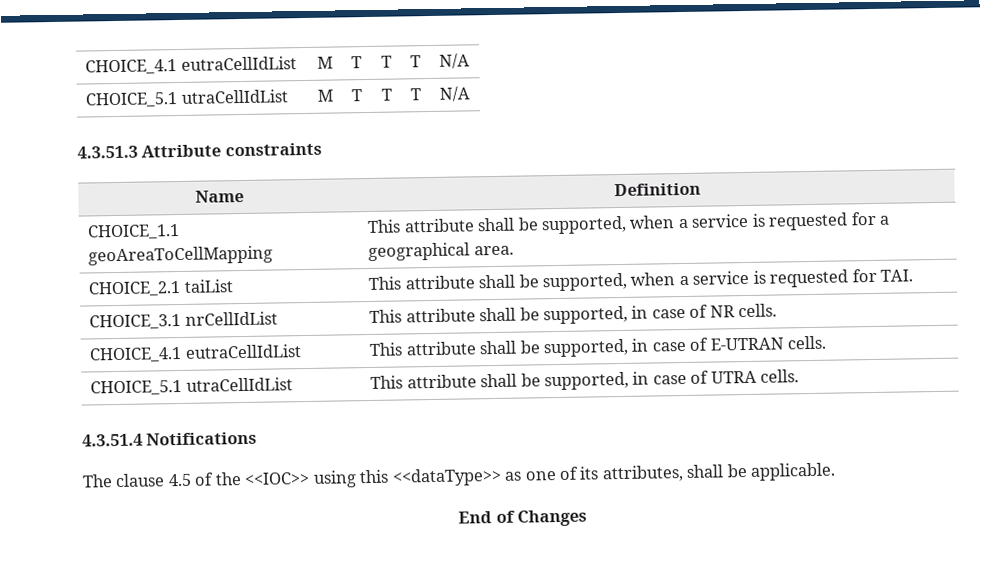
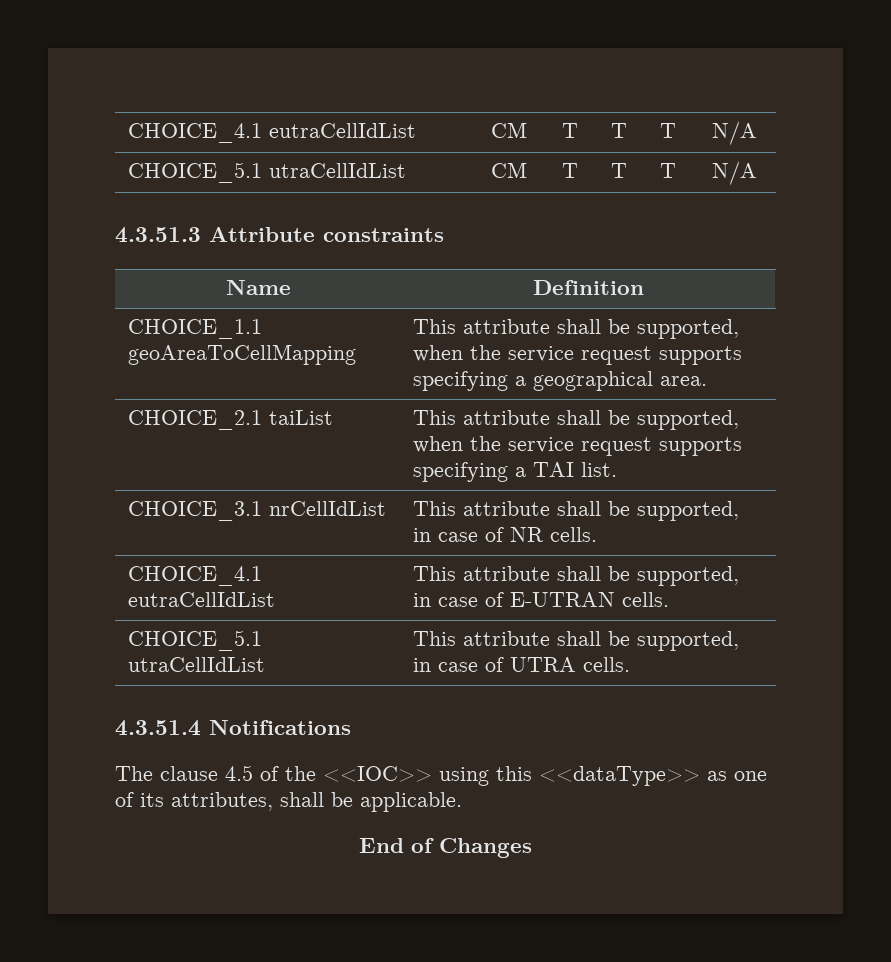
[85,56,297,75] [317,56,333,69] CHOICE_4.1 eutraCellIdList | M -> [128,123,417,143] [490,122,527,138] CHOICE_4.1 eutraCellIdList | CM
[317,89,333,102] M -> [490,162,527,178] CM
[677,211,876,231] a service is requested for -> [470,345,743,365] [413,371,509,391] the service request supports specifying
[678,268,914,288] a service is requested for TAI. -> [470,436,743,456] [413,462,618,482] the service request supports specifying a TAI list.

